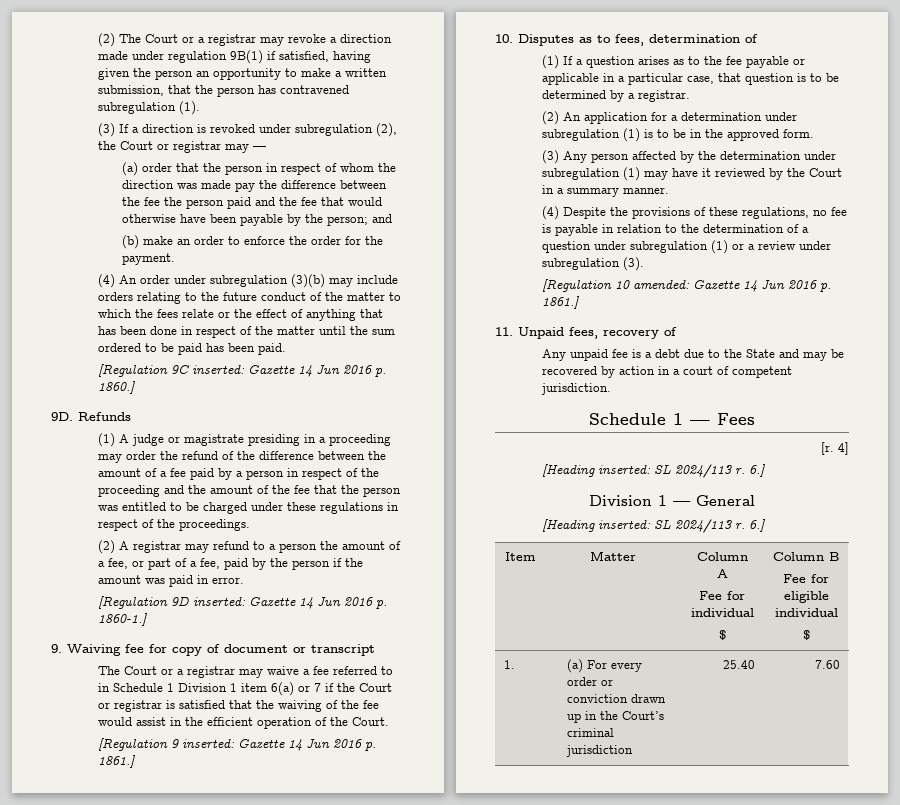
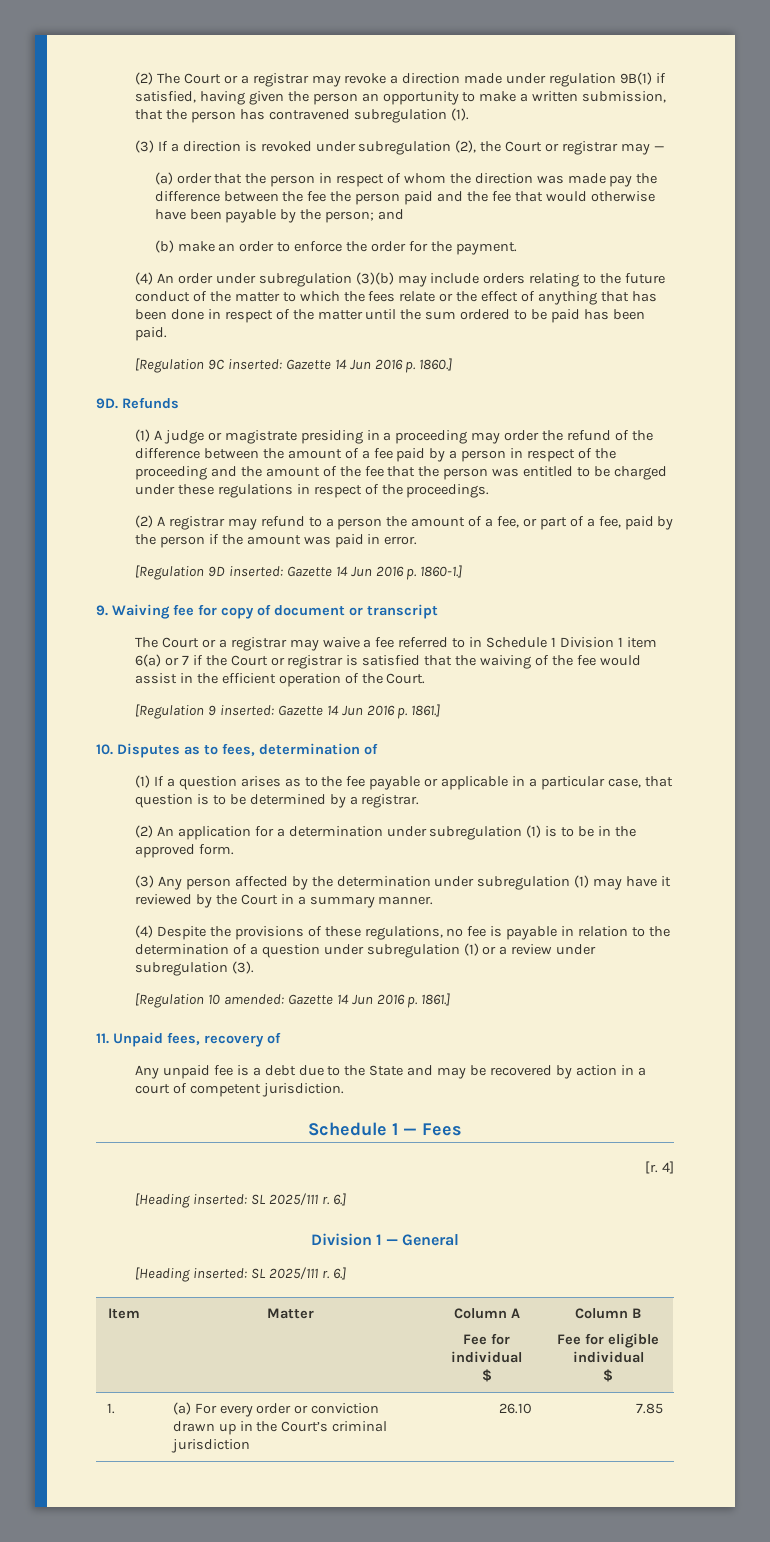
[675,464,733,478] 2024/113 -> [268,1193,318,1206] 2025/111
[675,519,733,533] 2024/113 -> [268,1267,318,1280] 2025/111
[723,660,756,669] [815,660,841,669] 25.40 | 7.60 -> [499,1403,533,1414] [636,1403,664,1414] 26.10 | 7.85

